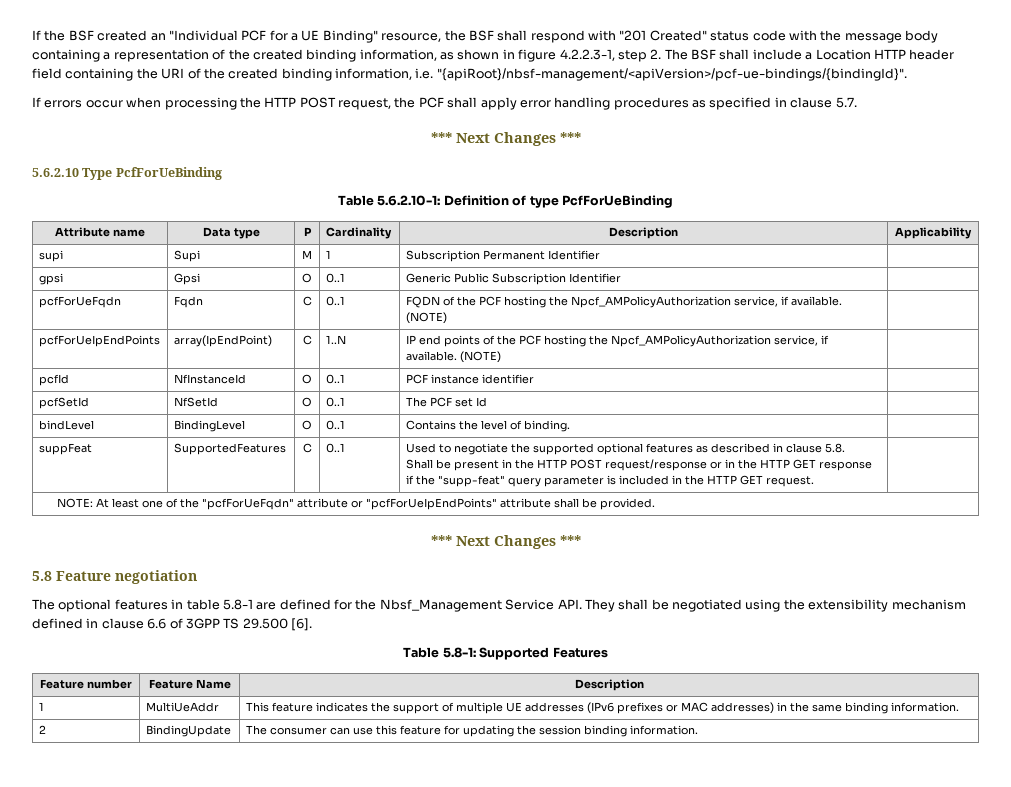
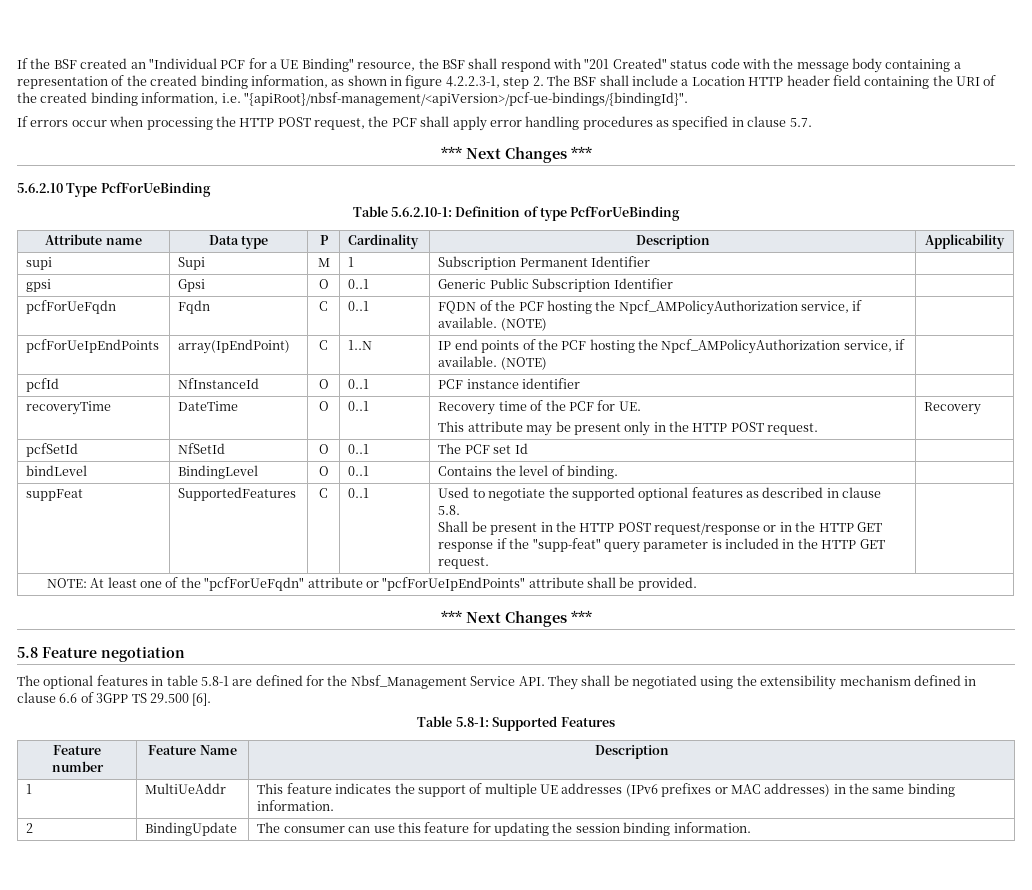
(534, 379) none -> [26,401,112,415] [178,401,239,411] [318,401,329,411] [348,401,370,411] [438,400,641,415] [438,421,819,436] [924,402,982,415] // recoveryTime | DateTime | O | 0..1 | Recovery time of the PCF for UE. // This attribute may be present only in the HTTP POST request. | Recovery

